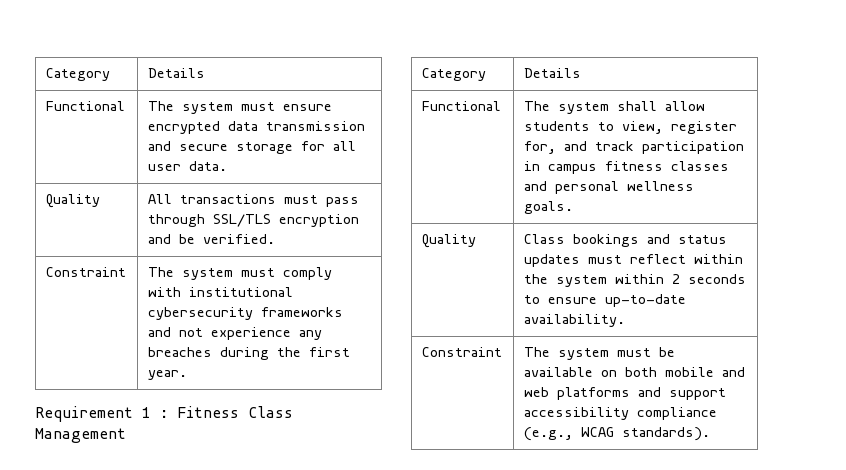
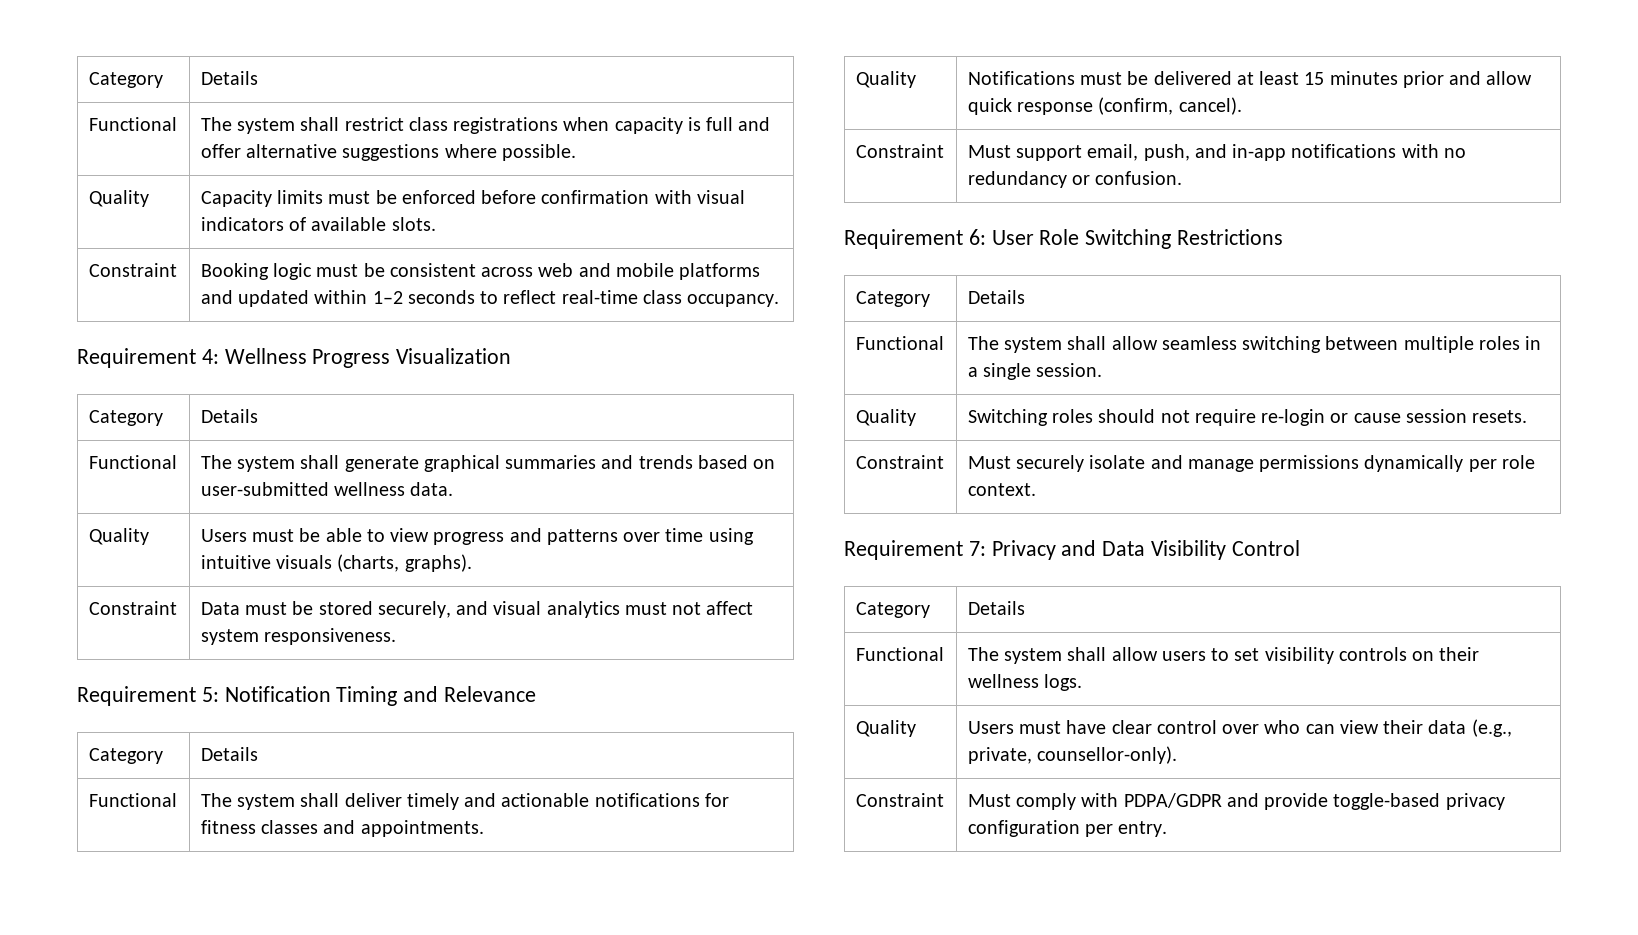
[45,68,110,81] [147,68,205,78] [45,101,125,111] [147,101,332,114] [147,121,365,134] [147,141,356,154] [147,161,227,171] [45,194,100,208] [147,194,359,207] [147,214,359,227] [147,234,275,244] [45,267,126,277] [147,267,332,280] [147,287,293,297] [147,307,343,320] [147,327,322,340] [147,347,350,360] [147,370,187,380] [35,406,293,422] [35,428,126,443] [421,68,486,81] [523,68,581,78] [421,101,501,111] [523,101,705,114] [523,121,737,134] [523,141,744,154] [523,161,729,174] [523,181,694,194] [523,201,573,214] [421,234,476,248] [523,234,727,247] [523,254,743,267] [523,274,746,287] [523,294,686,307] [523,314,625,327] [421,347,502,357] [523,347,675,360] [523,367,745,377] [523,387,726,400] [523,407,717,420] [523,427,710,441] Category | Details // Functional | The system must ensure encrypted data transmission and secure storage for all user data. // Quality | All transactions must pass through SSL/TLS encryption and be verified. // Constraint | The system must comply with institutional cybersecurity frameworks and not experience any breaches during the first year. // Requirement 1 : Fitness Class Management // Category | Details // Functional | The system shall allow students to view, register for, and track participation in campus fitness classes and personal wellness goals. // Quality | Class bookings and status updates must reflect within the system within 2 seconds to ensure up-to-date availability. // Constraint | The system must be available on both mobile and web platforms and support accessibility compliance (e.g., WCAG standards). -> [88,72,163,88] [200,71,258,85] [88,117,177,131] [200,117,771,134] [200,144,576,161] [88,190,149,207] [200,190,745,207] [200,217,436,231] [88,263,177,277] [200,263,761,280] [200,290,780,307] [77,348,512,368] [88,410,163,426] [200,409,258,423] [88,455,177,469] [200,455,776,472] [200,482,454,496] [88,528,149,545] [200,528,754,545] [200,554,472,572] [88,601,177,615] [200,601,754,618] [200,628,397,645] [77,686,537,706] [88,748,163,764] [200,747,258,761] [88,793,177,807] [200,793,729,810] [200,820,484,837] [855,71,916,88] [967,71,1533,88] [967,97,1242,115] [855,144,944,158] [967,144,1466,161] [967,171,1183,188] [844,229,1284,249] [855,291,930,307] [967,290,1025,304] [855,336,944,350] [967,336,1542,353] [967,363,1103,380] [855,409,916,426] [967,409,1528,426] [855,455,944,469] [967,455,1535,472] [967,483,1036,496] [844,540,1300,560] [855,602,930,618] [967,601,1025,615] [855,647,944,661] [967,647,1480,664] [967,674,1083,691] [855,720,916,737] [967,719,1512,737] [967,746,1178,764] [855,793,944,807] [967,793,1505,810] [967,820,1168,837] Category | Details // Functional | The system shall restrict class registrations when capacity is full and offer alternative suggestions where possible. // Quality | Capacity limits must be enforced before confirmation with visual indicators of available slots. // Constraint | Booking logic must be consistent across web and mobile platforms and updated within 1–2 seconds to reflect real-time class occupancy. // Requirement 4: Wellness Progress Visualization // Category | Details // Functional | The system shall generate graphical summaries and trends based on user-submitted wellness data. // Quality | Users must be able to view progress and patterns over time using intuitive visuals (charts, graphs). // Constraint | Data must be stored securely, and visual analytics must not affect system responsiveness. // Requirement 5: Notification Timing and Relevance // Category | Details // Functional | The system shall deliver timely and actionable notifications for fitness classes and appointments. // Quality | Notifications must be delivered at least 15 minutes prior and allow quick response (confirm, cancel). // Constraint | Must support email, push, and in-app notifications with no redundancy or confusion. // Requirement 6: User Role Switching Restrictions // Category | Details // Functional | The system shall allow seamless switching between multiple roles in a single session. // Quality | Switching roles should not require re-login or cause session resets. // Constraint | Must securely isolate and manage permissions dynamically per role context. // Requirement 7: Privacy and Data Visibility Control // Category | Details // Functional | The system shall allow users to set visibility controls on their wellness logs. // Quality | Users must have clear control over who can view their data (e.g., private, counsellor-only). // Constraint | Must comply with PDPA/GDPR and provide toggle-based privacy configuration per entry.

